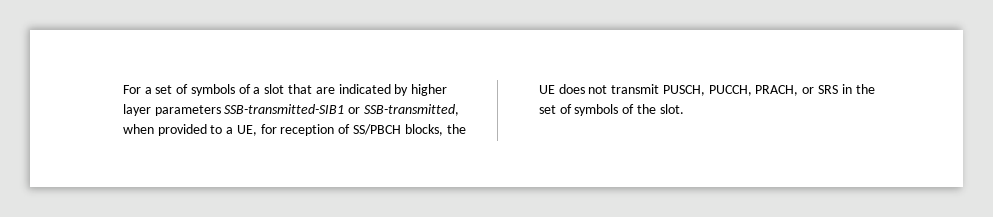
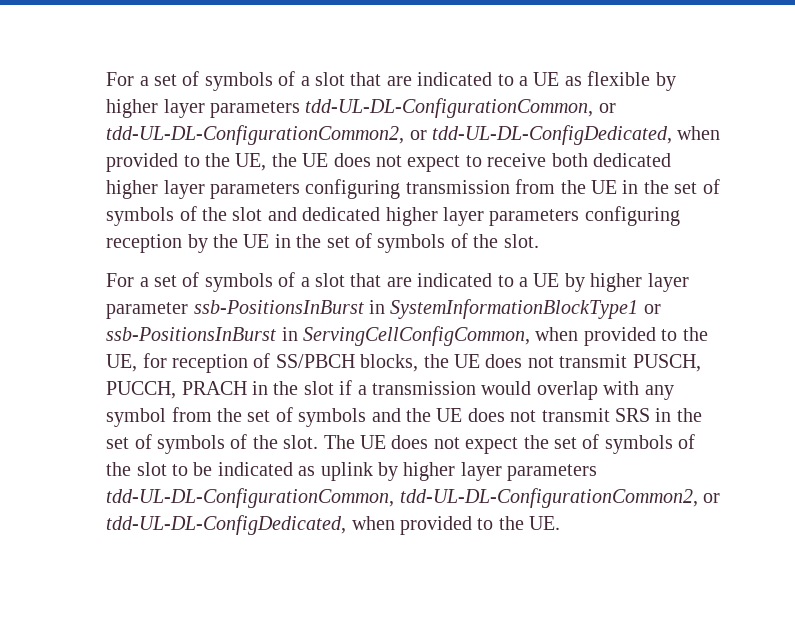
[394,84,448,96] [122,104,459,116] [122,124,234,136] by higher layer parameters SSB-transmitted-SIB1 or SSB-transmitted, when provided to a -> [497,71,676,91] [106,98,616,118] [106,125,721,145] [106,153,671,172] [106,179,720,199] [106,206,680,226] [106,233,539,253] [106,272,689,292] [106,299,661,319] [106,326,708,346] to a UE as flexible by higher layer parameters tdd-UL-DL-ConfigurationCommon, or tdd-UL-DL-ConfigurationCommon2, or tdd-UL-DL-ConfigDedicated, when provided to the UE, the UE does not expect to receive both dedicated higher layer parameters configuring transmission from the UE in the set of symbols of the slot and dedicated higher layer parameters configuring reception by the UE in the set of symbols of the slot. // For a set of symbols of a slot that are indicated to a UE by higher layer parameter ssb-PositionsInBurst in SystemInformationBlockType1 or ssb-PositionsInBurst in ServingCellConfigCommon, when provided to the
[755,85,815,96] PRACH, or -> [181,380,674,400] [106,407,610,427] PRACH in the slot if a transmission would overlap with any symbol from the set of symbols and the UE does not transmit
(684, 109) none -> [323,434,696,454] [106,462,598,481] [106,488,720,508] [106,515,561,535] The UE does not expect the set of symbols of the slot to be indicated as uplink by higher layer parameters tdd-UL-DL-ConfigurationCommon, tdd-UL-DL-ConfigurationCommon2, or tdd-UL-DL-ConfigDedicated, when provided to the UE.

